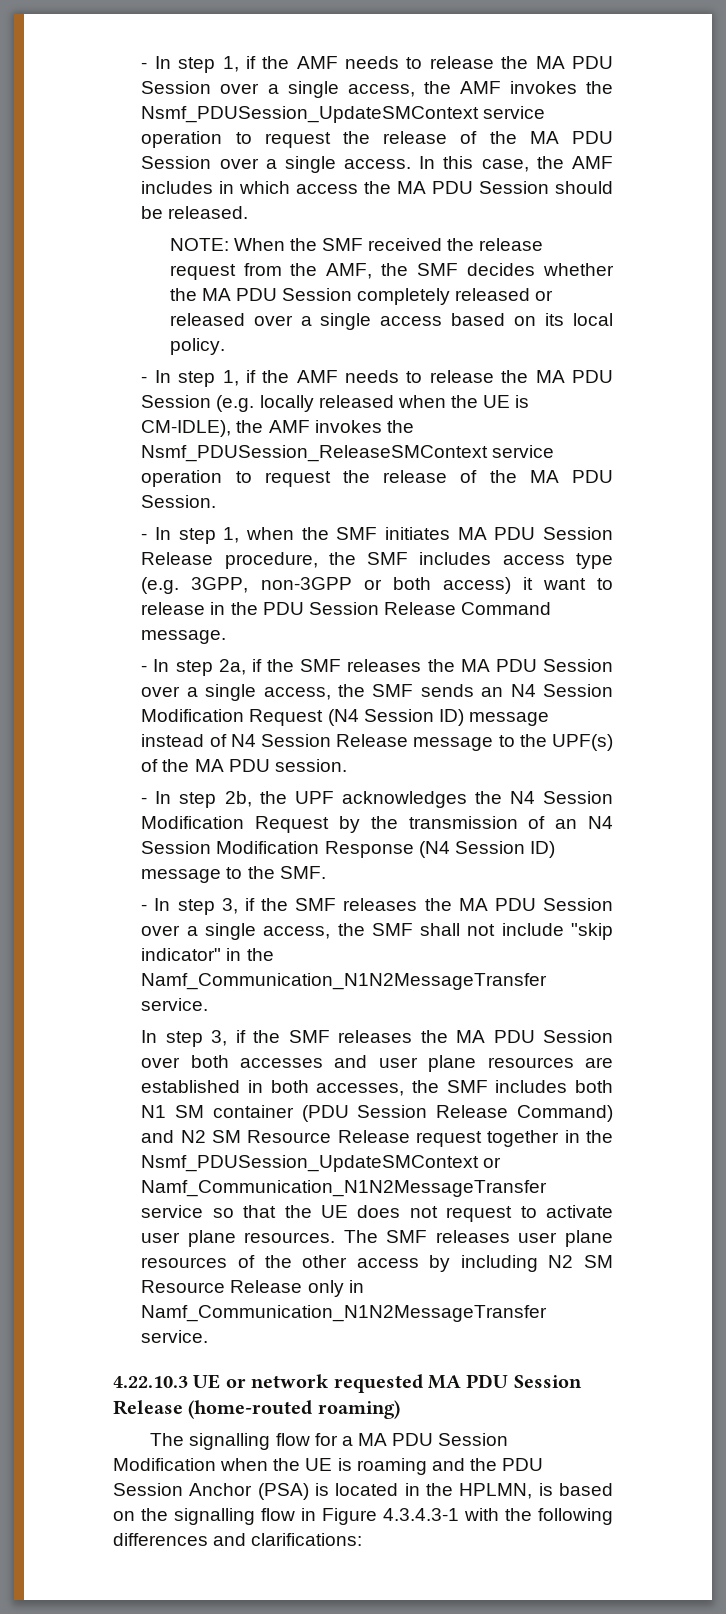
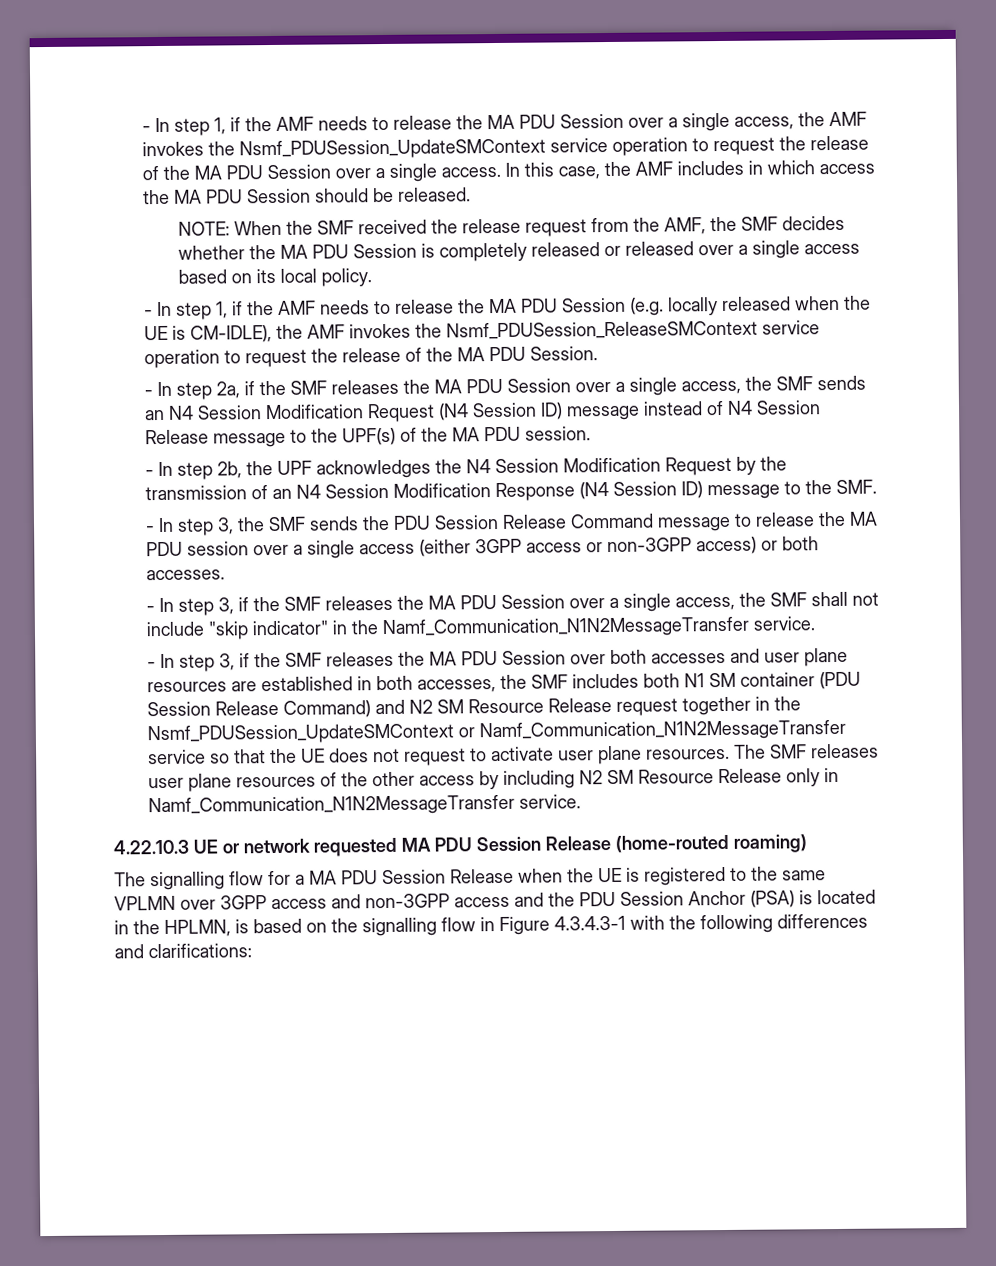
(353, 294) none -> [420,243,435,258] is
[141,527,613,544] [141,552,613,569] [141,577,613,594] [141,602,552,615] [141,630,227,644] // - In step 1, when the SMF initiates MA PDU Session Release procedure, the SMF includes access type (e.g. 3GPP, non-3GPP or both access) it want to release in the PDU Session Release Command message. -> (598, 353) none
(326, 872) none -> [145,511,878,536] [145,536,819,559] [145,569,225,581] // - In step 3, the SMF sends the PDU Session Release Command message to release the MA PDU session over a single access (either 3GPP access or non-3GPP access) or both accesses.
(209, 1004) none -> [146,662,156,669] -
[113,1458,427,1475] Modification when the UE is roaming -> [450,866,826,886] [114,893,510,911] Release when the UE is registered to the same VPLMN over 3GPP access and non-3GPP access

